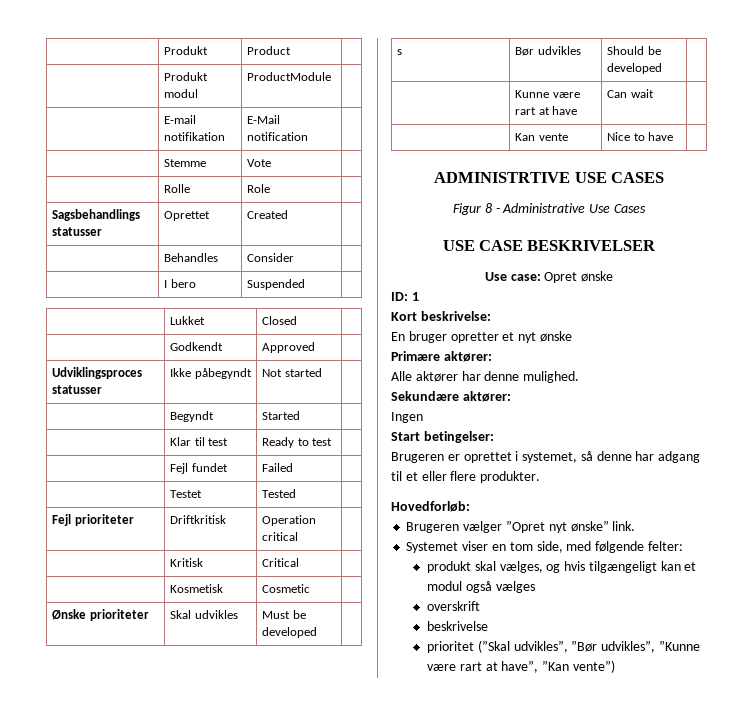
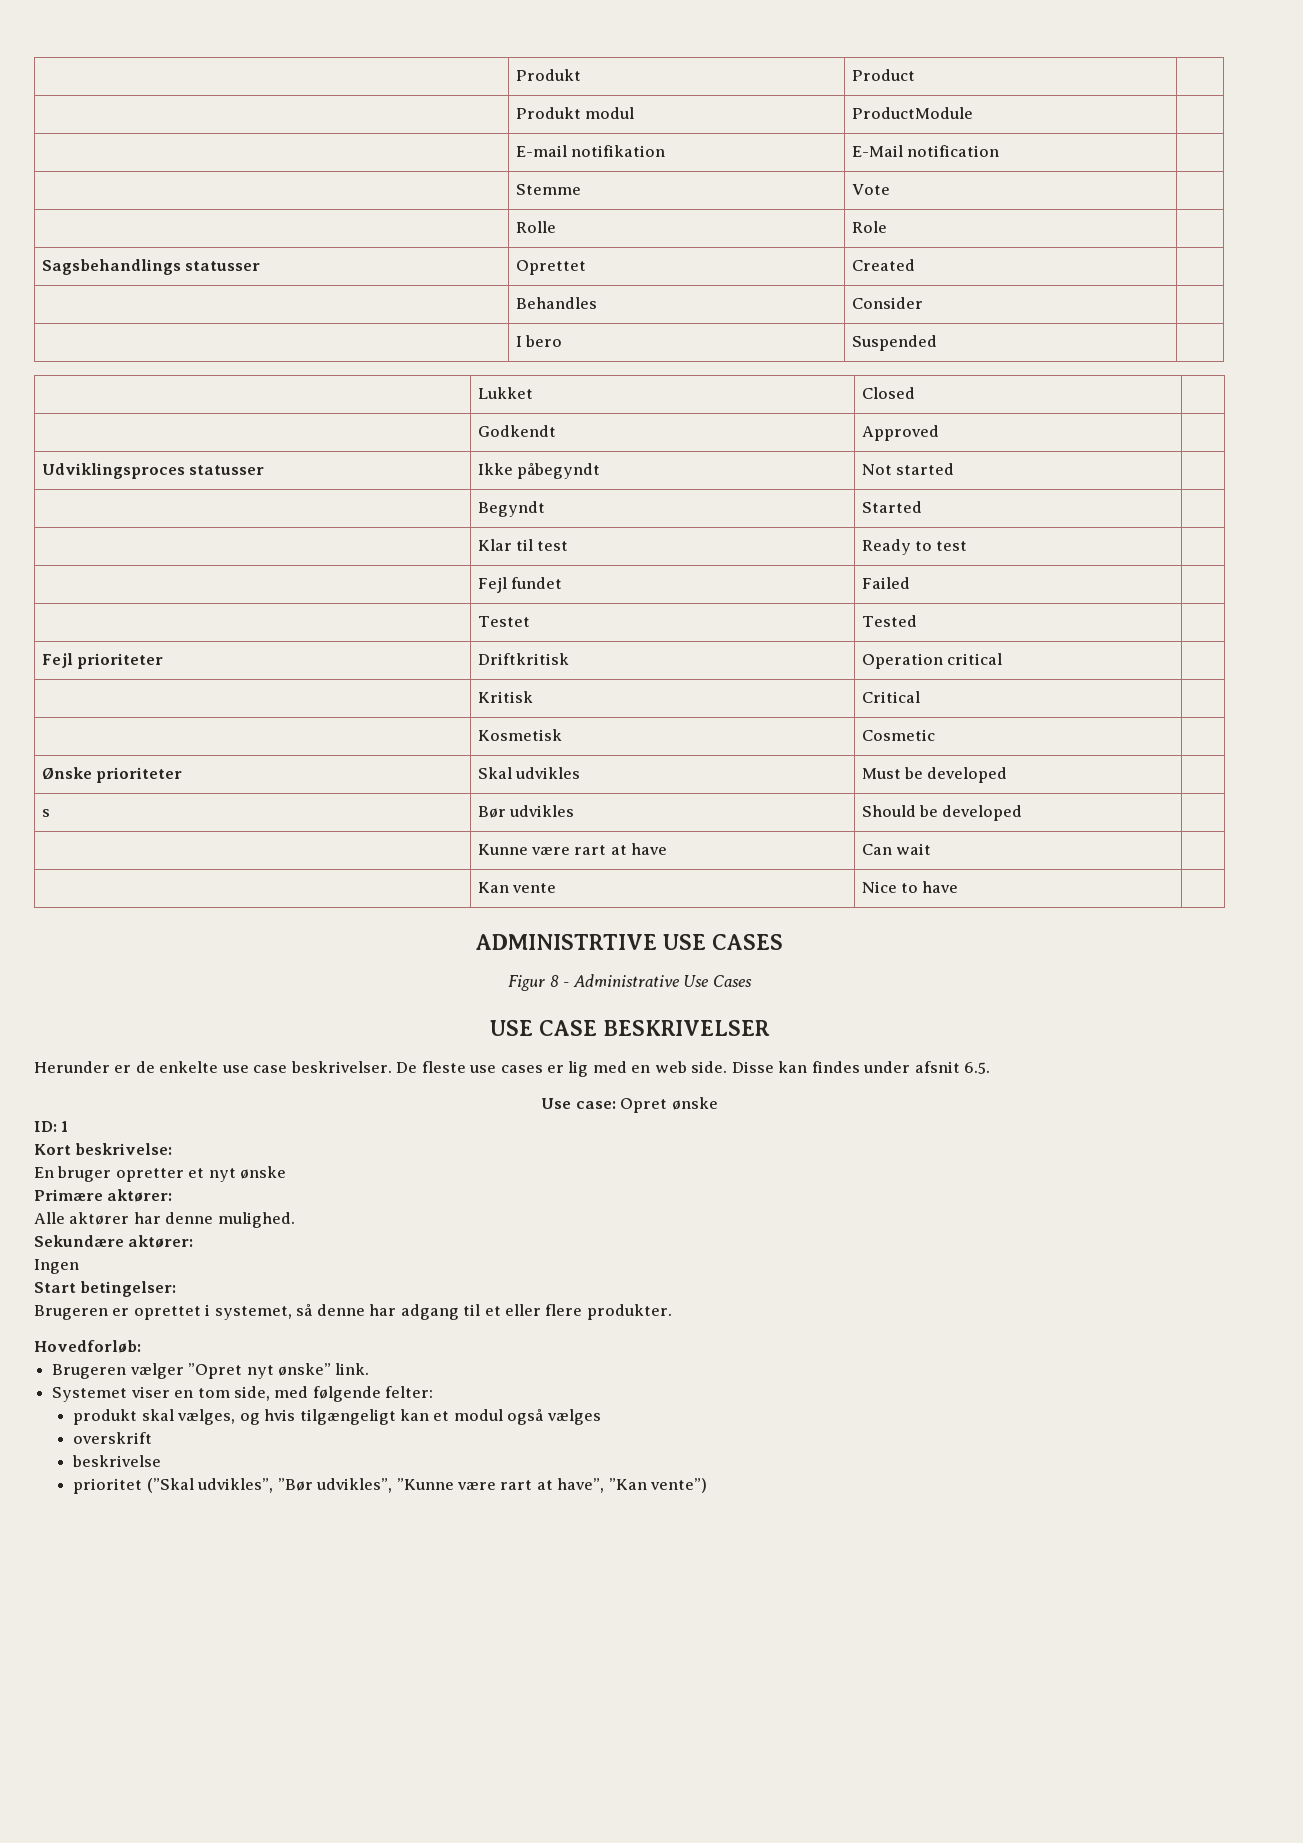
(657, 245) none -> [34,1061,991,1077] // Herunder er de enkelte use case beskrivelser. De fleste use cases er lig med en web side. Disse kan findes under afsnit 6.5.

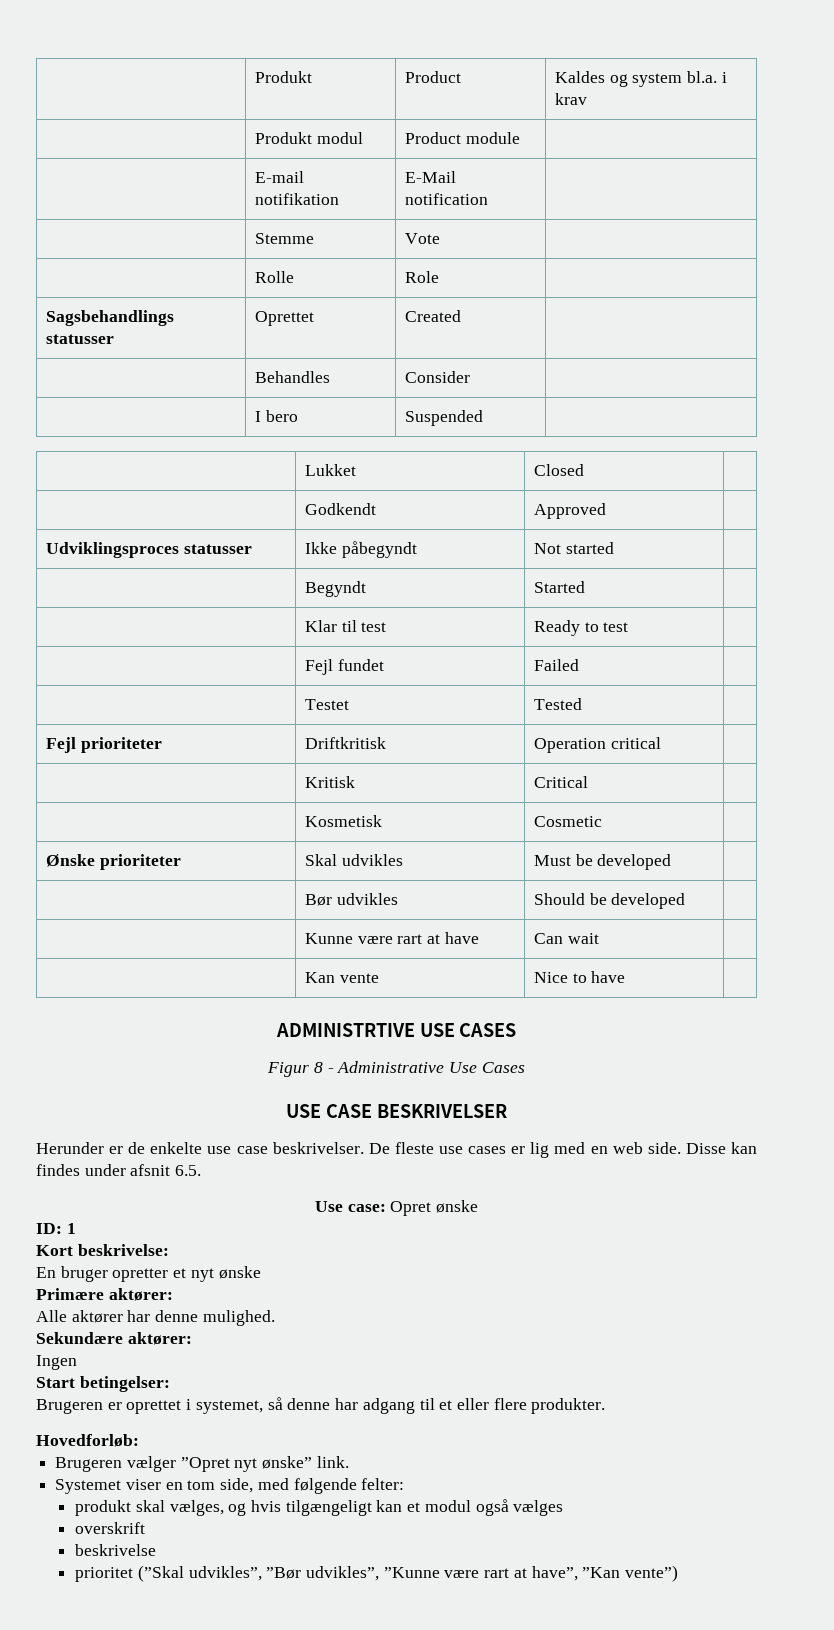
(915, 75) none -> [554,71,727,87] [554,93,587,105] Kaldes og system bl.a. i krav
[851,107,973,119] ProductModule -> [404,132,520,144] Product module
[41,809,50,817] s -> (672, 862) none

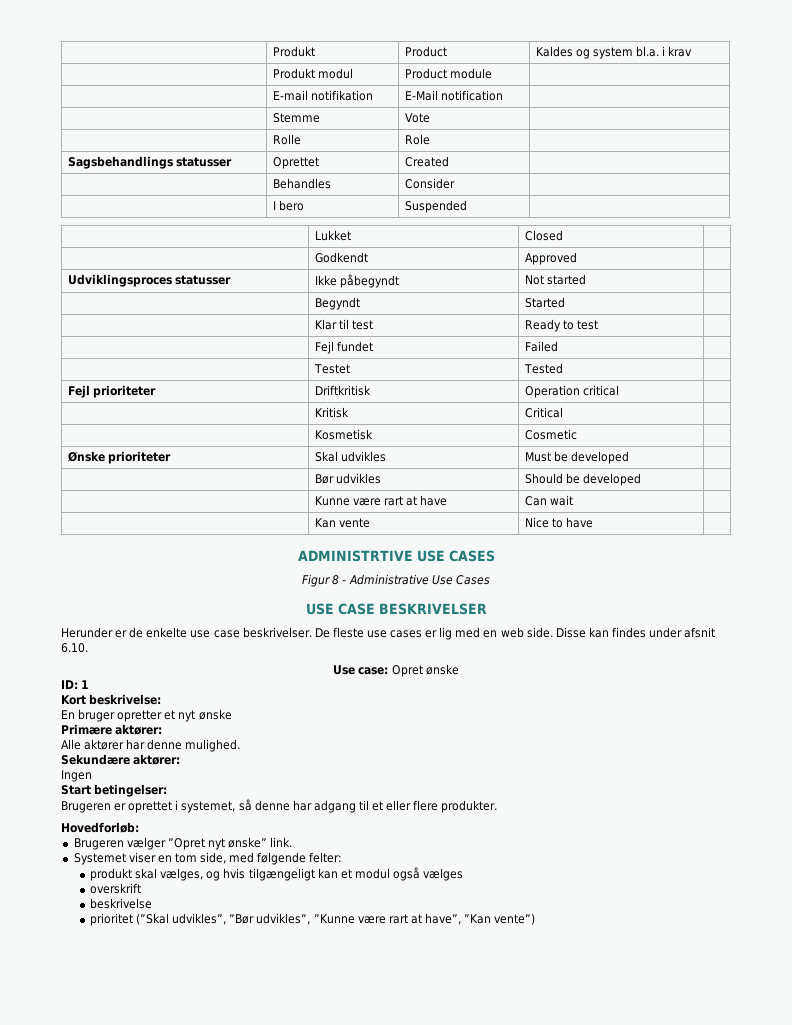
[175,1165,202,1176] 6.5. -> [61,643,88,653] 6.10.

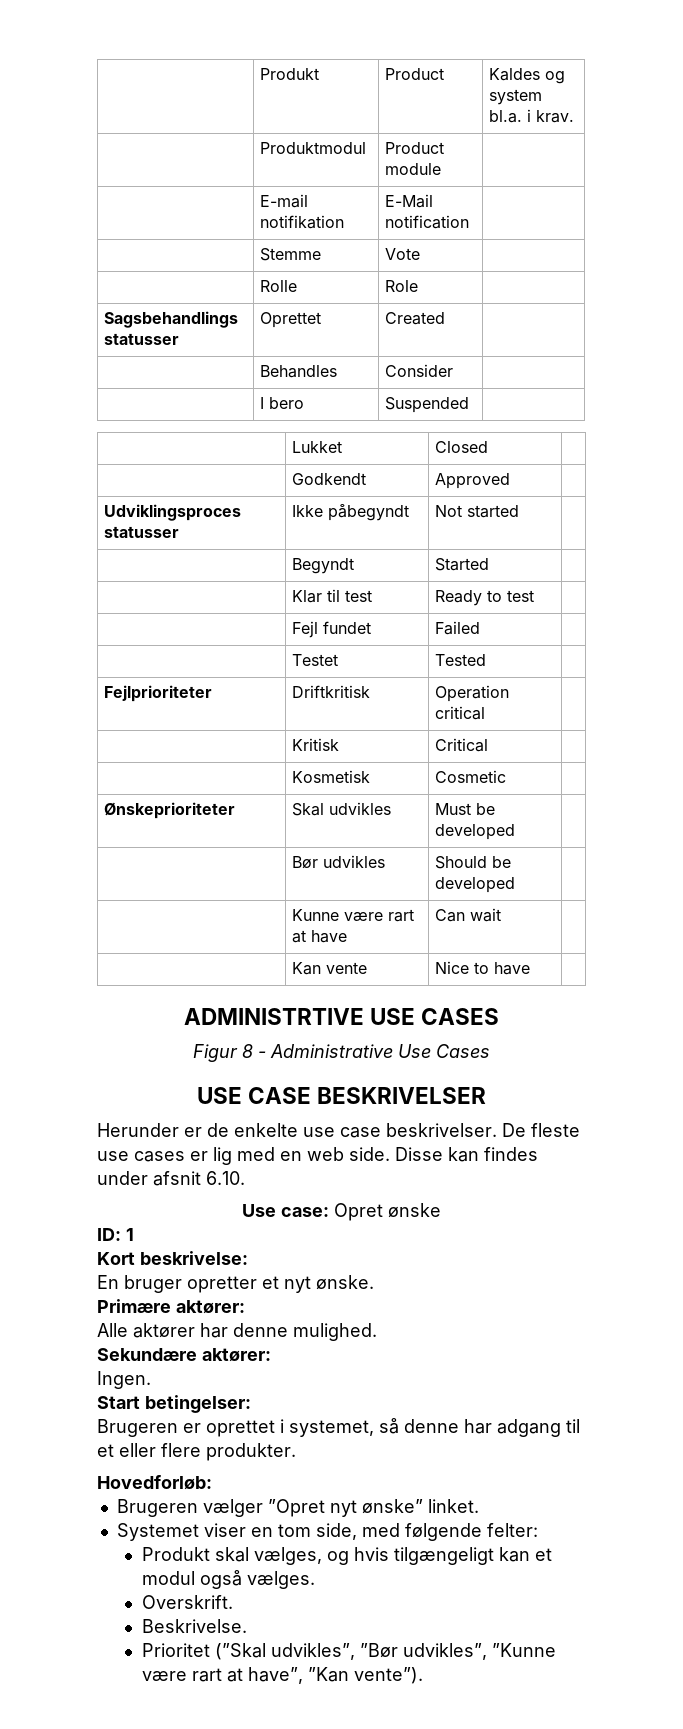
[668,46,693,57] [272,68,353,79] krav // | Produkt modul -> [536,110,575,123] [260,142,367,154] krav. // | Produktmodul
[67,385,156,398] Fejl prioriteter -> [104,685,213,702] Fejlprioriteter
[67,451,171,464] Ønske prioriteter -> [104,802,236,819] Ønskeprioriteter
[198,709,232,720] ønske -> [316,1275,374,1290] ønske.
[61,770,92,782] Ingen -> [97,1371,151,1389] Ingen.
[270,837,293,847] link. -> [427,1499,479,1513] linket.
[89,868,132,881] produkt -> [141,1547,210,1561] Produkt
[423,868,464,881] [89,883,141,894] [89,898,152,909] [89,913,133,926] vælges // overskrift // beskrivelse // prioritet -> [246,1571,315,1589] [141,1595,233,1609] [141,1619,247,1633] [141,1643,210,1657] vælges. // Overskrift. // Beskrivelse. // Prioritet
[494,913,536,925] vente”) -> [353,1667,423,1684] vente”).

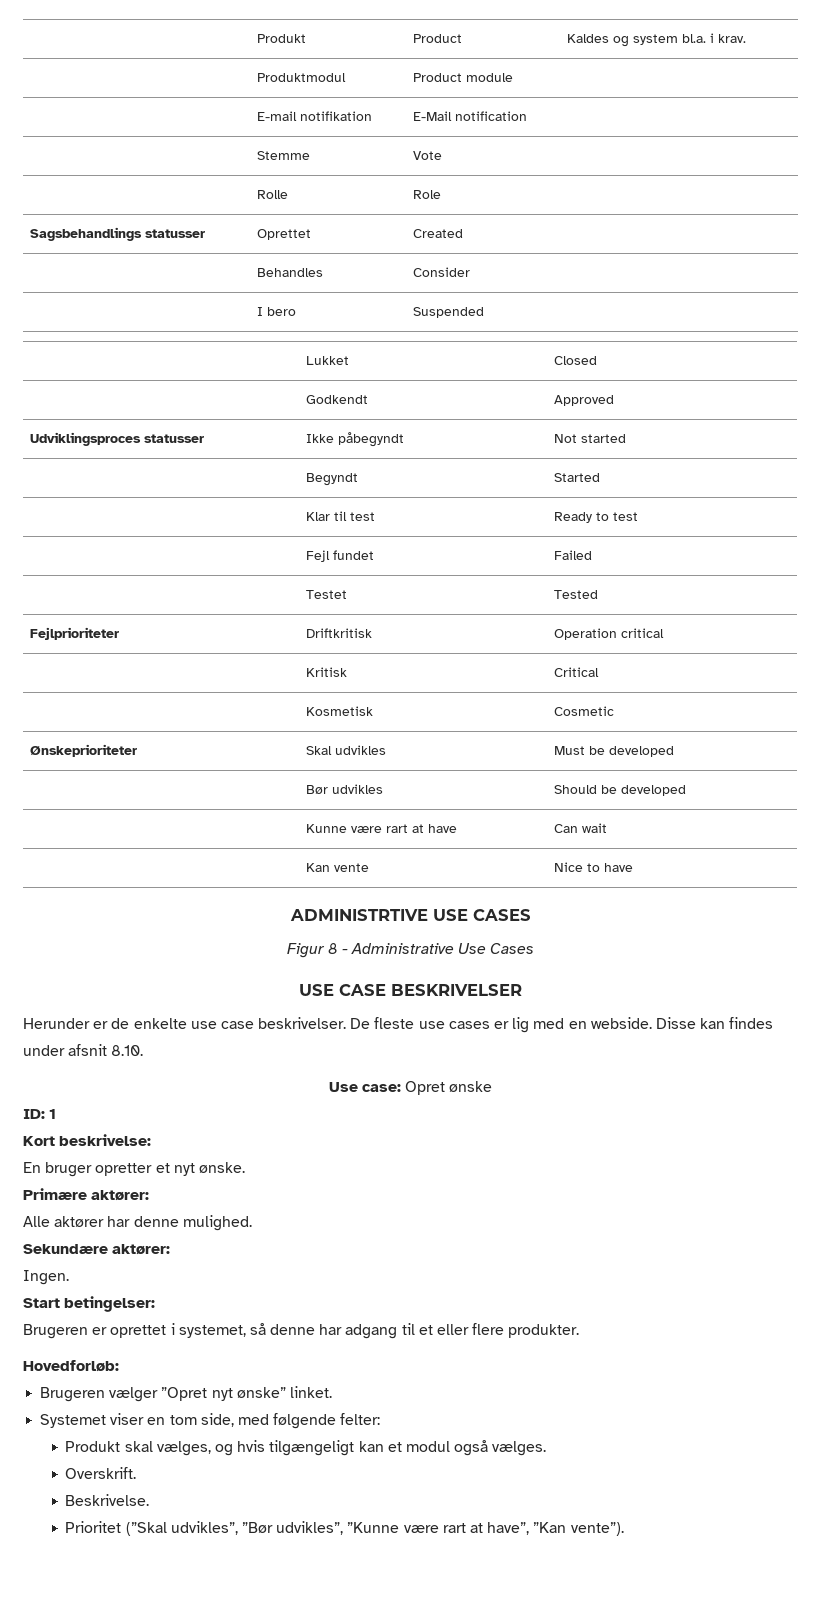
[307,1147,390,1161] web side. -> [590,1017,652,1029] webside.
[206,1171,245,1185] 6.10. -> [111,1045,144,1056] 8.10.

